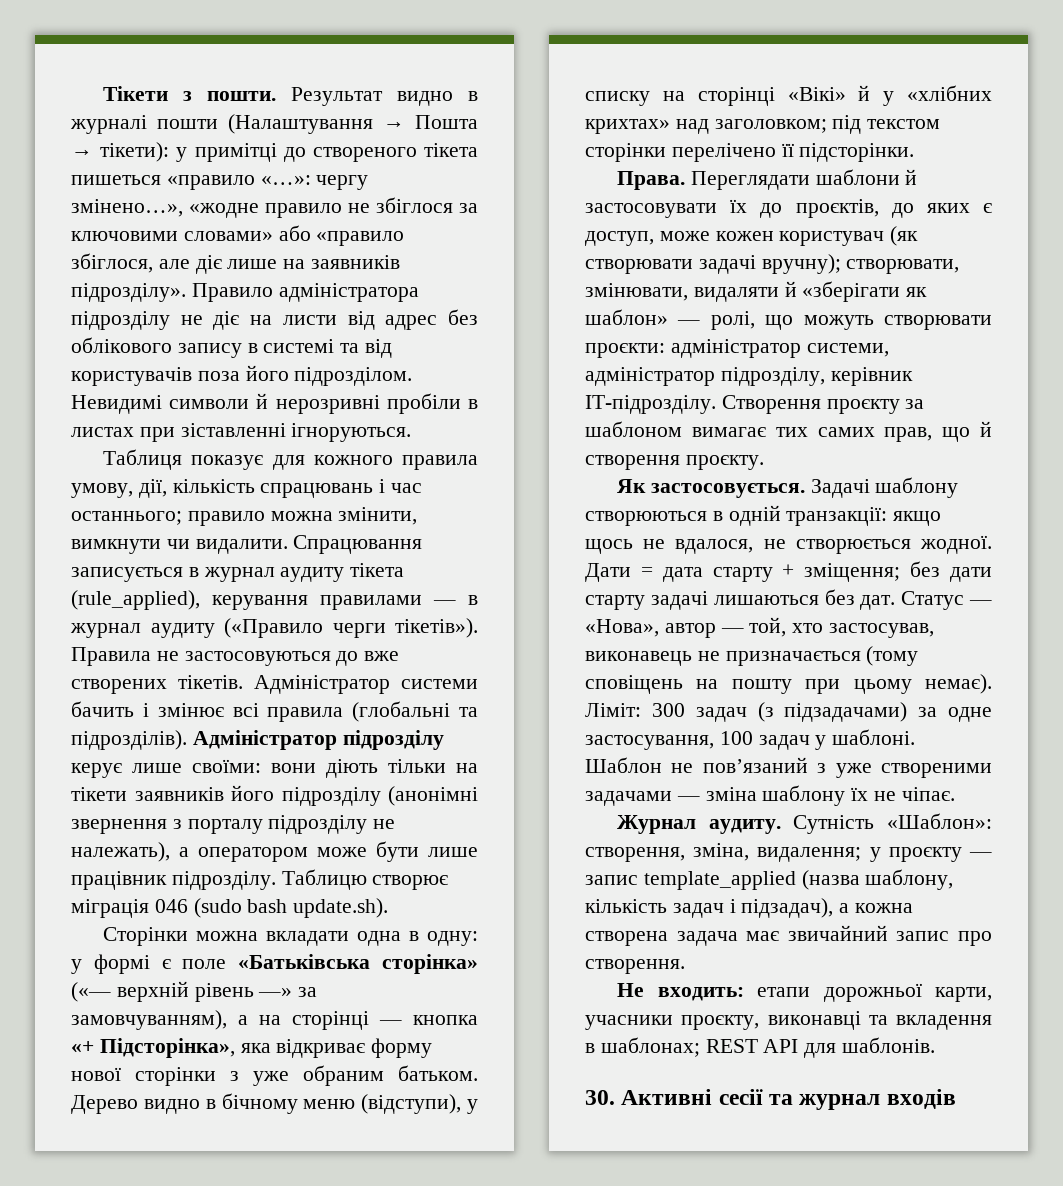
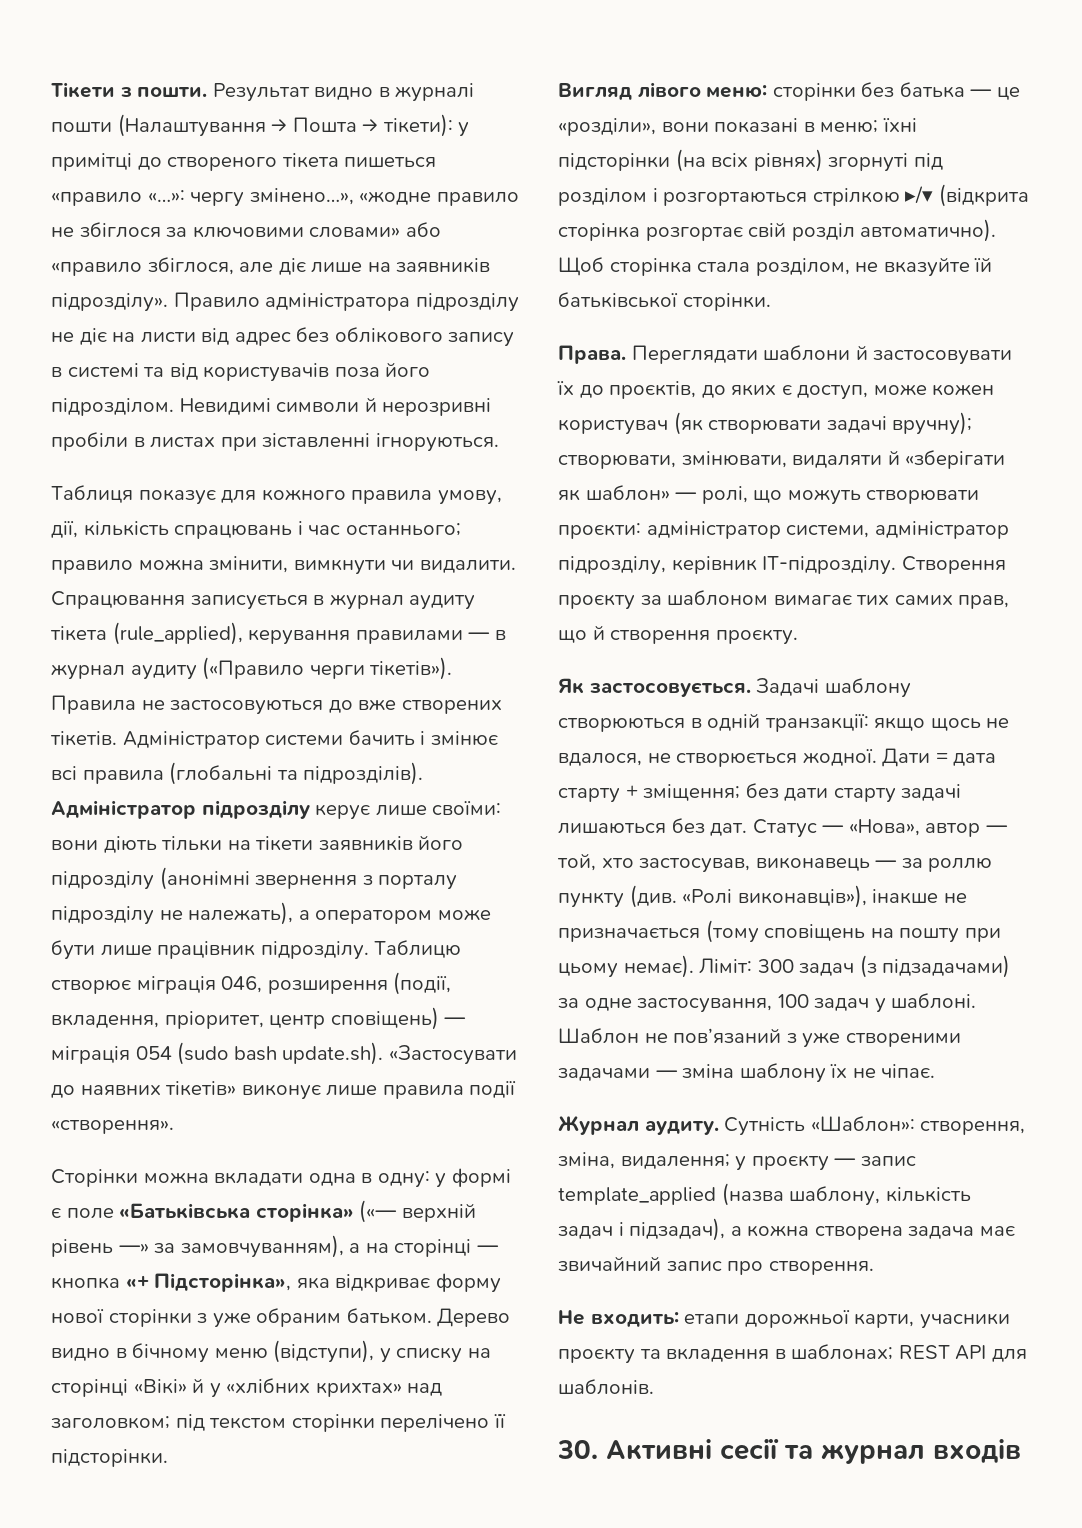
[154,898,389,918] 046 (sudo bash update.sh). -> [221,972,452,995] [51,1007,467,1030] [51,1042,517,1065] [51,1081,517,1100] [51,1120,174,1134] 046, розширення (події, вкладення, пріоритет, центр сповіщень) — міграція 054 (sudo bash update.sh). «Застосувати до наявних тікетів» виконує лише правила події «створення».
(915, 152) none -> [558,82,1020,101] [558,118,917,136] [558,149,943,172] [558,184,1029,207] [558,219,997,242] [558,257,993,277] [558,292,771,311] // Вигляд лівого меню: сторінки без батька — це «розділи», вони показані в меню; їхні підсторінки (на всіх рівнях) згорнуті під розділом і розгортаються стрілкою ▸/▾ (відкрита сторінка розгортає свій розділ автоматично). Щоб сторінка стала розділом, не вказуйте їй батьківської сторінки.
(692, 658) none -> [875,858,993,872] [558,885,939,908] — за роллю пункту (див. «Ролі виконавців»), інакше
[681,1011,861,1030] проєкту, виконавці -> [558,1348,635,1364] проєкту

